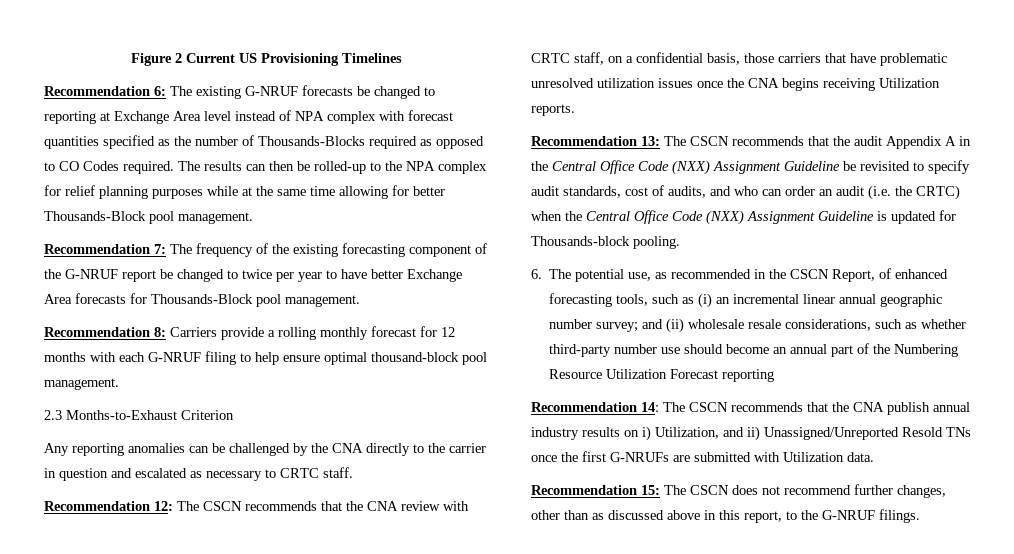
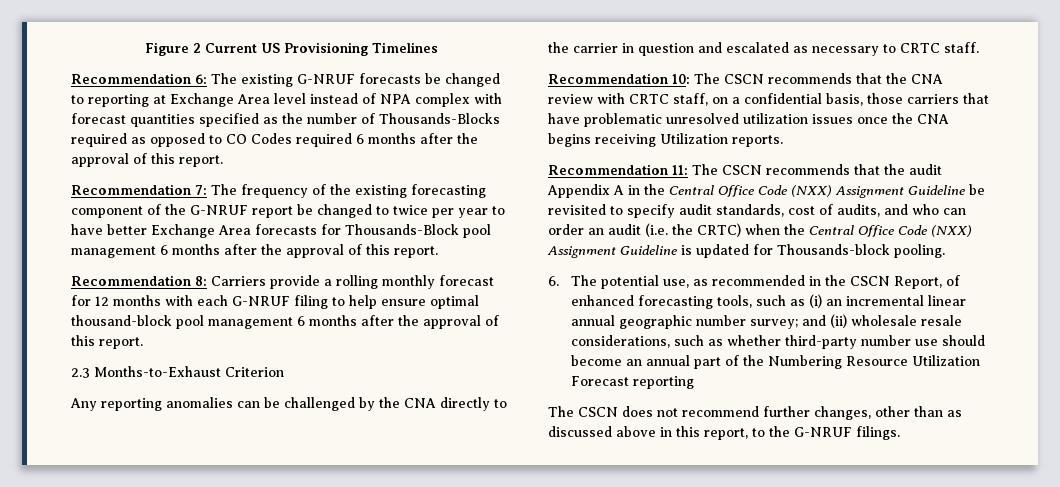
[123,161,487,174] [44,185,445,199] [44,211,253,224] required. The results can then be rolled-up to the NPA complex for relief planning purposes while at the same time allowing for better Thousands-Block pool management. -> [296,133,478,147] [71,153,223,167] required 6 months after the approval of this report.
[285,295,360,307] management. -> [71,244,438,258] management 6 months after the approval of this report.
[44,378,119,390] management. -> [208,315,499,329] [71,335,143,349] management 6 months after the approval of this report.
[154,501,173,511] 12: -> [672,74,690,84] 10:
[641,136,660,146] 13: -> [672,165,688,175] 11:
[531,402,970,415] [531,426,971,441] [531,451,874,462] [531,485,660,495] Recommendation 14: The CSCN recommends that the CNA publish annual industry results on i) Utilization, and ii) Unassigned/Unreported Resold TNs once the first G-NRUFs are submitted with Utilization data. // Recommendation 15: -> (695, 382) none

